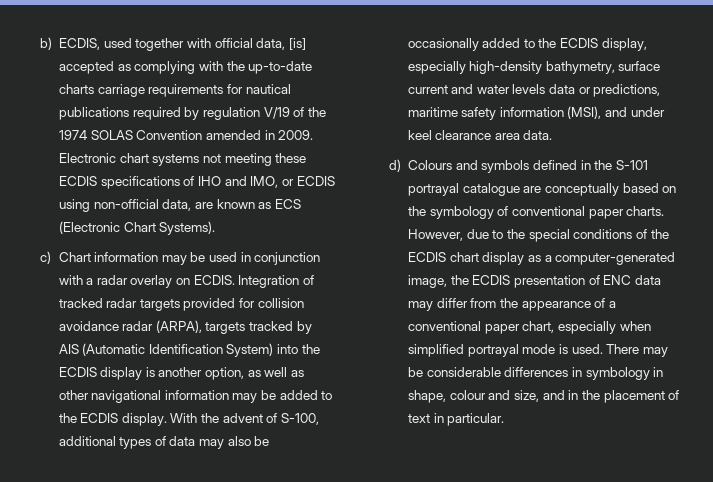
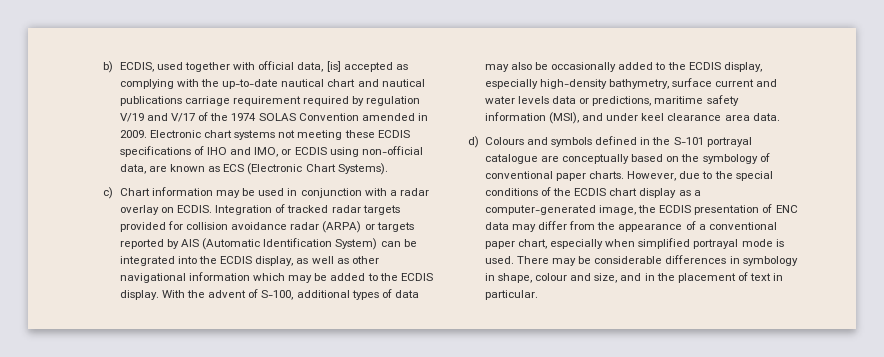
[59,84,291,97] [59,107,130,120] charts carriage requirements for nautical publications -> [281,79,425,87] [119,96,302,106] nautical chart and nautical publications carriage requirement
(290, 113) none -> [147,113,196,122] and V/17
[155,320,294,334] (ARPA), targets tracked -> [322,221,414,233] [119,239,164,249] (ARPA) or targets reported
[277,344,320,354] [58,367,245,380] into the ECDIS display is another option, -> [380,239,417,247] [119,256,294,266] can be integrated into the ECDIS display,
(229, 395) none -> [253,273,286,281] which

